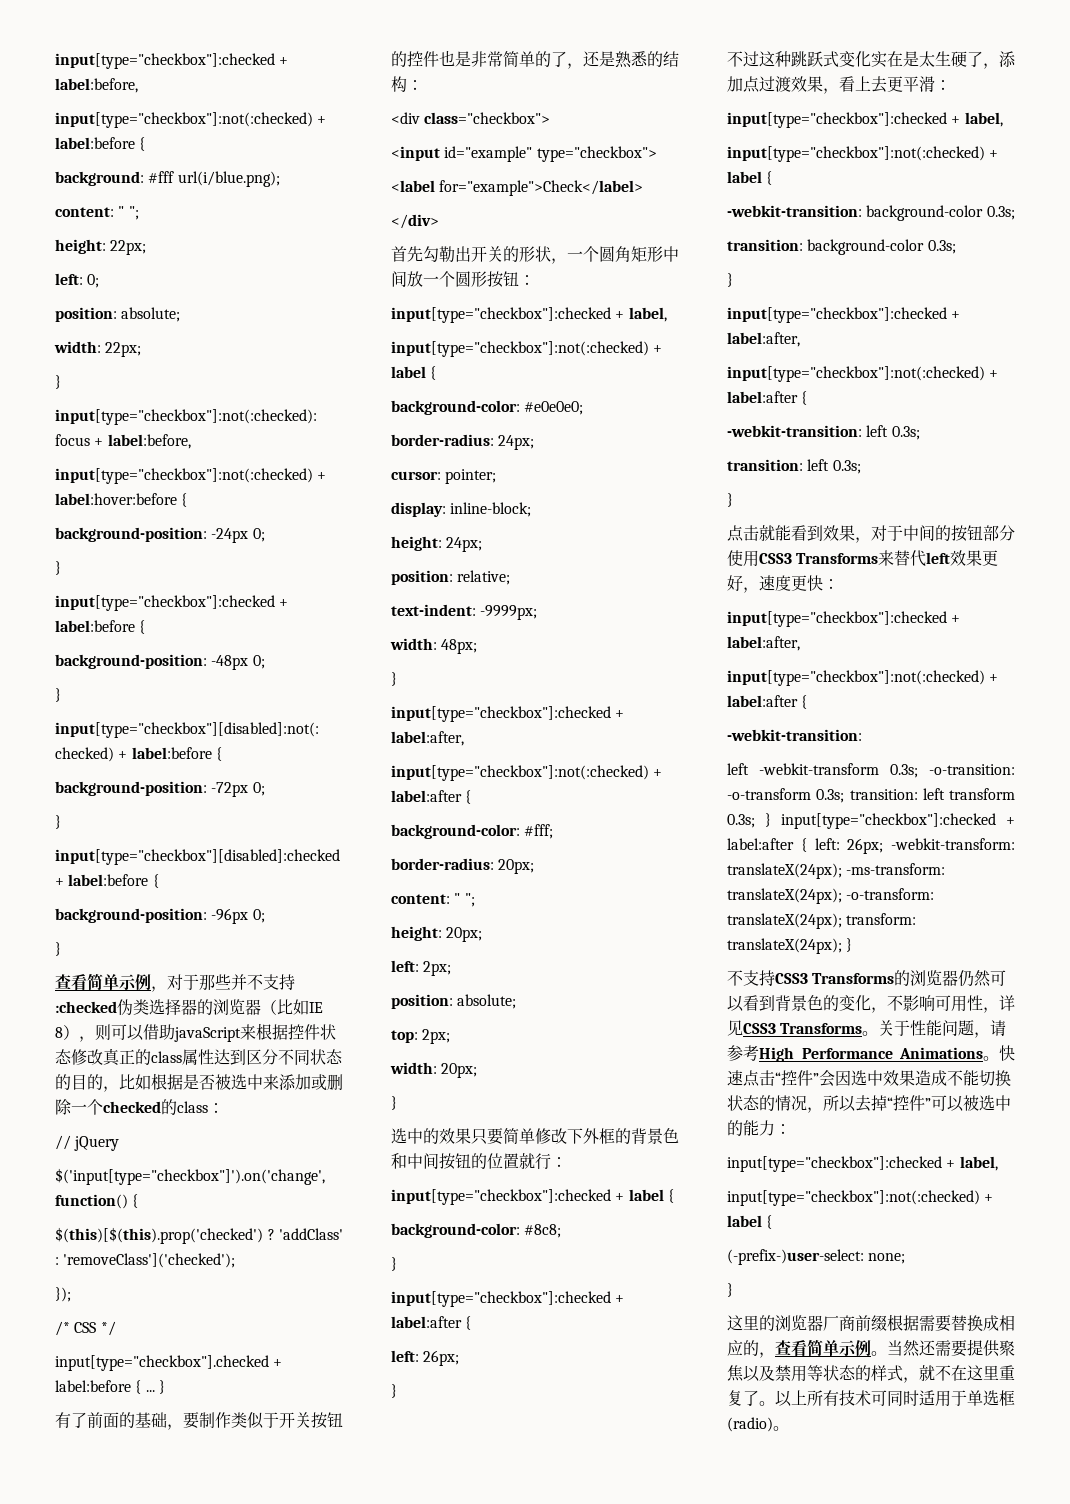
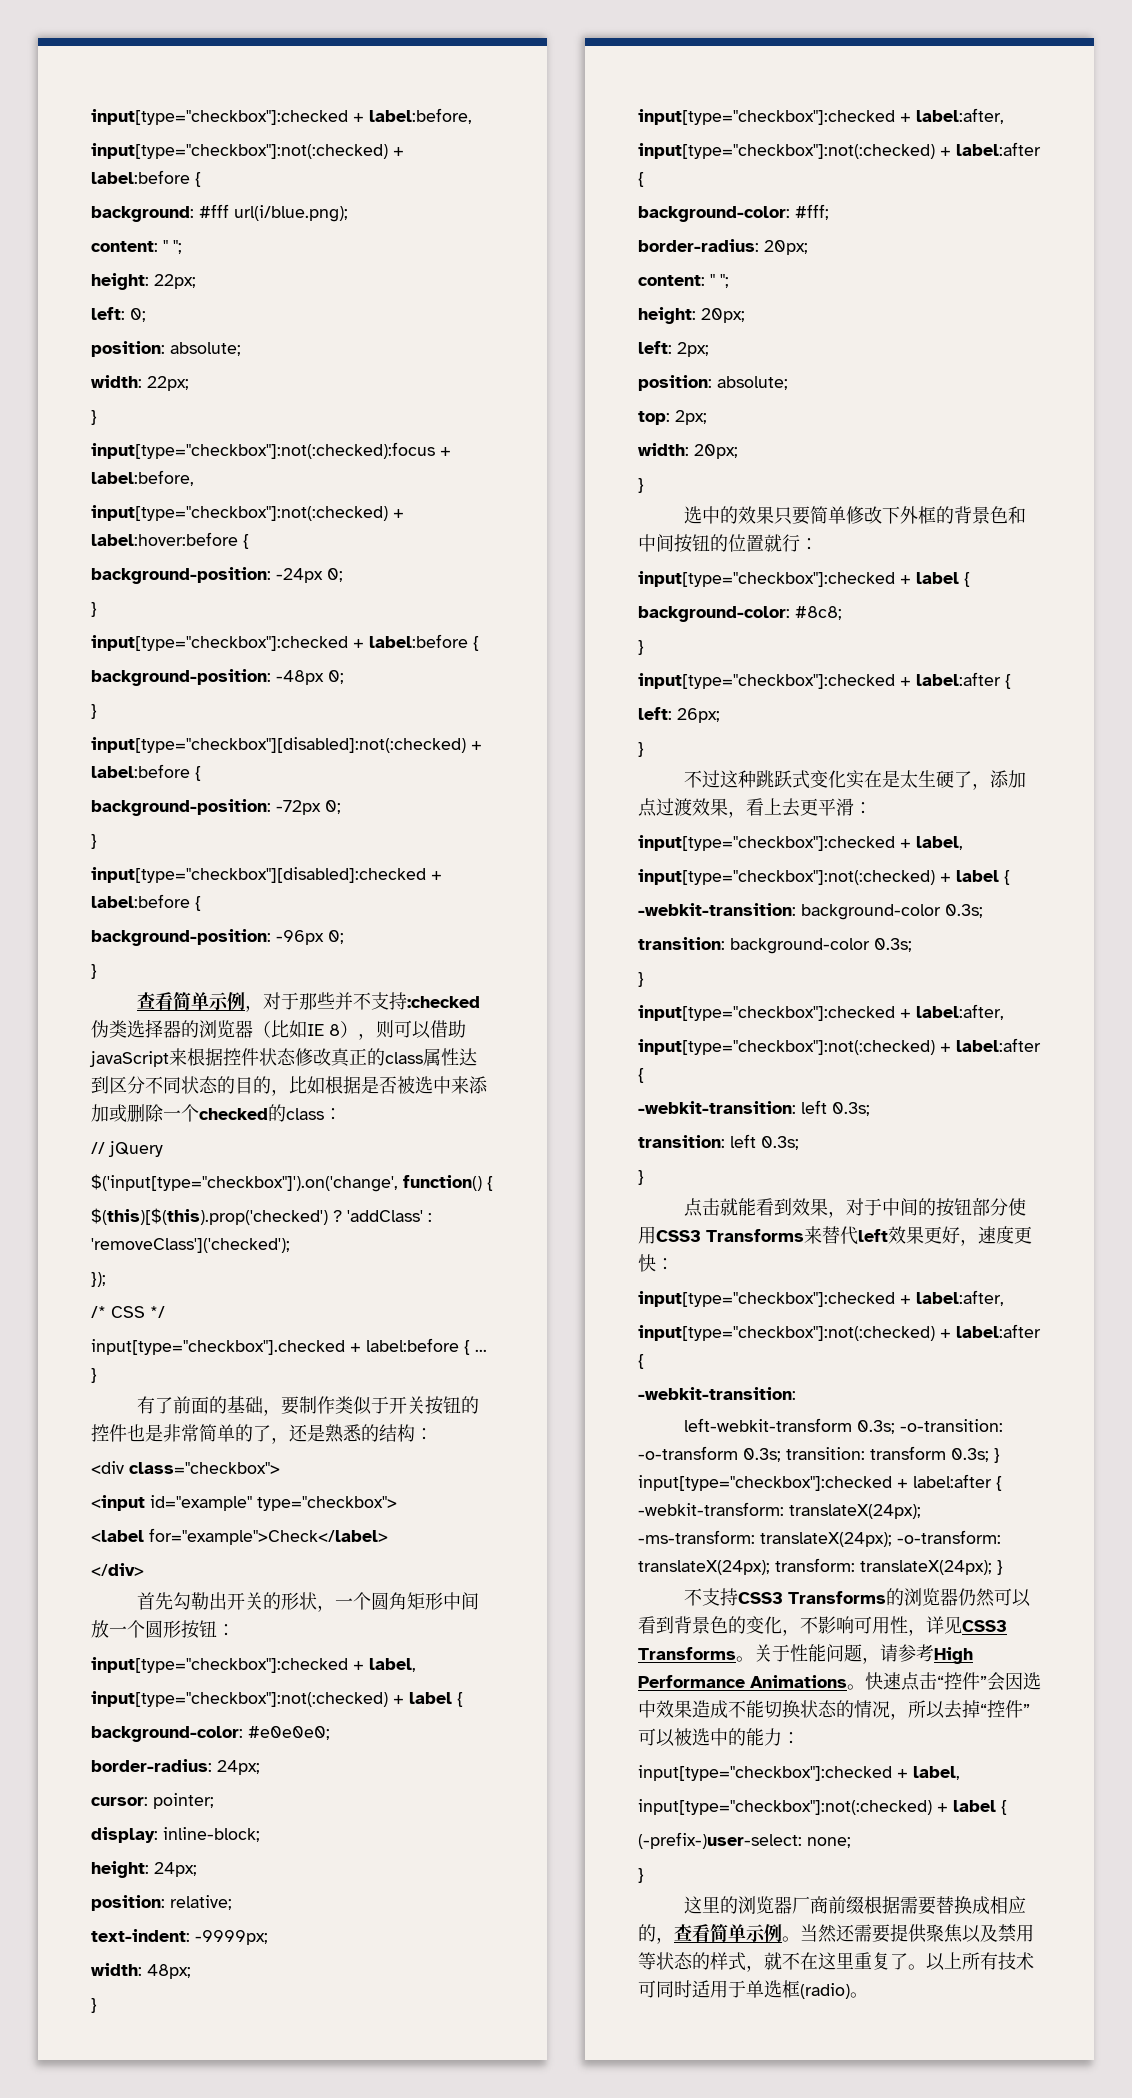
[727,763,879,775] left -webkit-transform -> [684,1418,853,1432] left-webkit-transform
[922,788,945,800] left -> (865, 1453) none
[814,838,884,854] left: 26px; -> (1002, 1483) none

